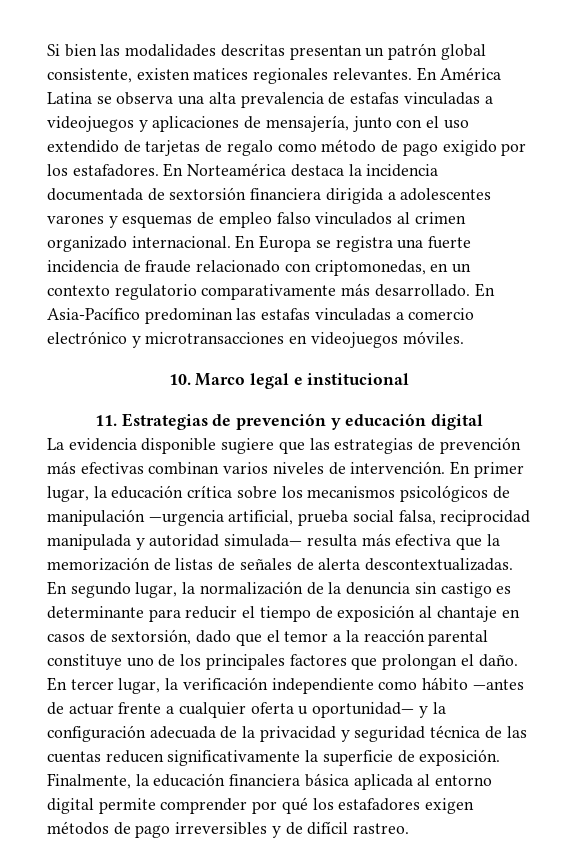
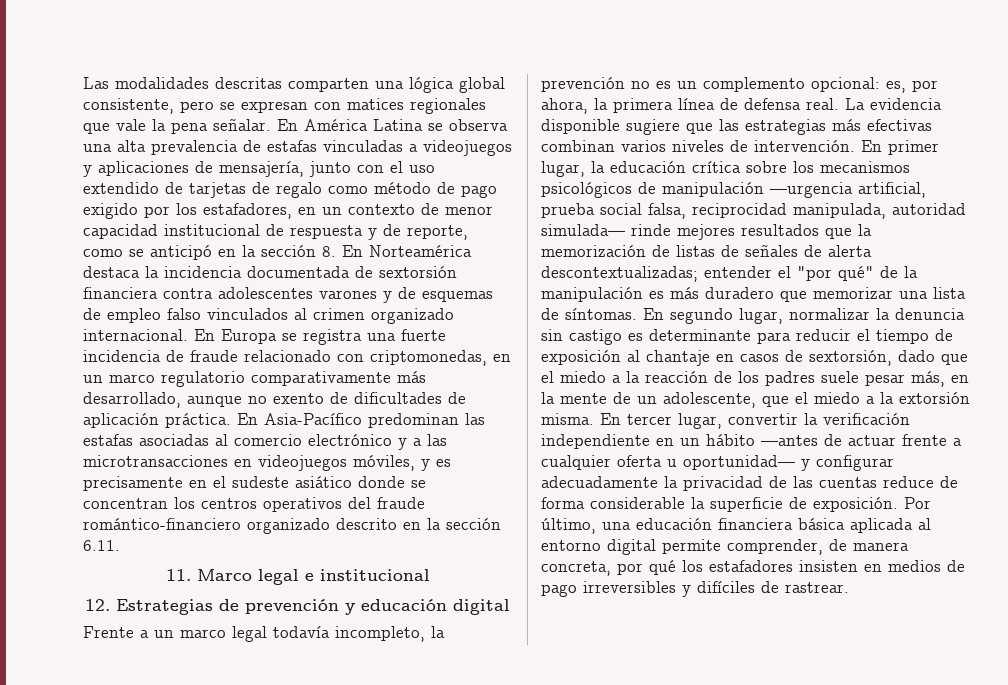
[47,43,486,60] [47,68,412,84] Si bien las modalidades descritas presentan un patrón global consistente, existen matices regionales relevantes. -> [83,77,505,93] [83,98,486,114] [83,118,271,134] Las modalidades descritas comparten una lógica global consistente, pero se expresan con matices regionales que vale la pena señalar.
[72,164,159,177] estafadores. -> [203,203,493,219] [83,224,468,240] [83,245,336,260] estafadores, en un contexto de menor capacidad institucional de respuesta y de reporte, como se anticipó en la sección 8.
[325,188,396,204] dirigida a -> [163,288,213,299] contra
(118, 222) none -> [398,287,416,299] de
[47,285,110,296] contexto -> [109,374,155,383] marco
[374,284,470,297] desarrollado. -> [83,392,466,408] [83,413,231,428] desarrollado, aunque no exento de dificultades de aplicación práctica.
[314,308,404,321] vinculadas a -> [139,434,228,446] asociadas al
(141, 342) none -> [413,434,447,446] a las
[402,331,464,344] [168,374,191,385] móviles. // 10. -> [353,455,451,471] [83,476,426,491] [83,497,425,512] [83,518,501,534] [83,540,120,551] [165,569,191,581] móviles, y es precisamente en el sudeste asiático donde se concentran los centros operativos del fraude romántico-financiero organizado descrito en la sección 6.11. // 11.
[94,415,117,426] 11. -> [85,599,110,611] 12.
(484, 422) none -> [83,626,445,642] [541,77,938,93] [541,98,839,114] Frente a un marco legal todavía incompleto, la prevención no es un complemento opcional: es, por ahora, la primera línea de defensa real.
[418,437,521,454] de prevención -> (826, 127) none
[47,533,452,550] manipulada y autoridad simulada— resulta más efectiva -> [793,203,966,219] [541,224,819,240] manipulada, autoridad simulada— rinde mejores resultados
[365,558,514,571] [47,581,324,598] descontextualizadas. En segundo lugar, la normalización de -> [541,266,918,282] [541,287,966,302] [541,308,870,324] descontextualizadas; entender el "por qué" de la manipulación es más duradero que memorizar una lista de síntomas. En segundo lugar, normalizar
[284,631,329,642] temor -> [560,371,606,383] miedo
[428,630,489,646] [47,654,518,670] parental constituye uno de los principales factores que prolongan el daño. -> [714,371,969,387] [541,392,970,408] [541,413,594,425] de los padres suele pesar más, en la mente de un adolescente, que el miedo a la extorsión misma.
(161, 686) none -> [728,413,798,425] convertir
[378,681,418,690] como -> [656,438,700,446] en un
[432,702,446,714] [47,725,527,742] [47,750,301,766] la configuración adecuada de la privacidad y seguridad técnica de las cuentas reducen significativamente -> [816,455,894,471] [541,476,958,491] [541,497,685,509] configurar adecuadamente la privacidad de las cuentas reduce de forma considerable
[47,773,149,789] Finalmente, la -> [904,497,931,509] [541,518,631,534] Por último, una
[160,798,248,814] comprender -> [727,539,909,555] [541,561,611,576] comprender, de manera concreta,
[425,798,475,814] [47,821,109,835] exigen métodos -> [799,560,941,572] insisten en medios
[285,821,410,835] de difícil rastreo. -> [697,581,849,593] difíciles de rastrear.

